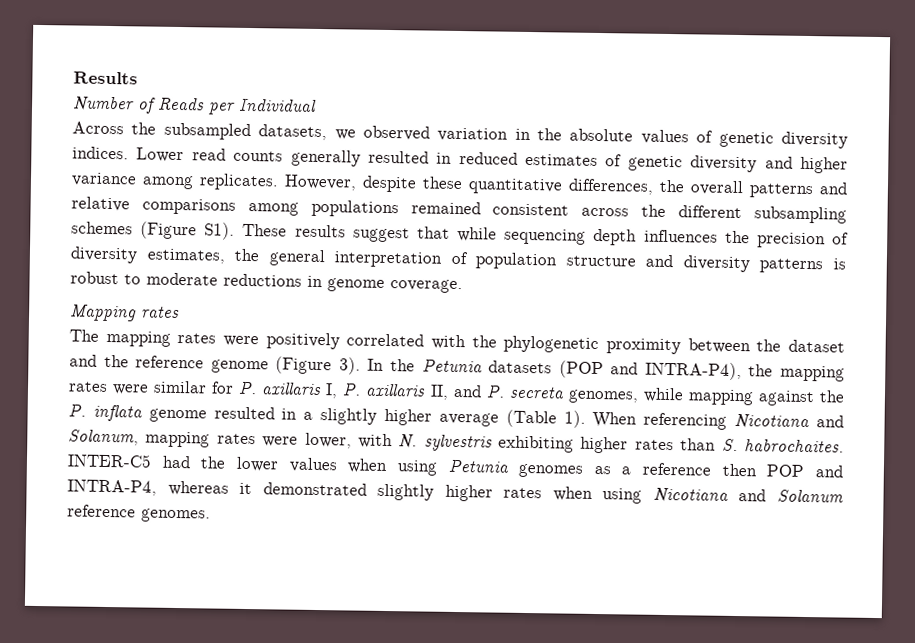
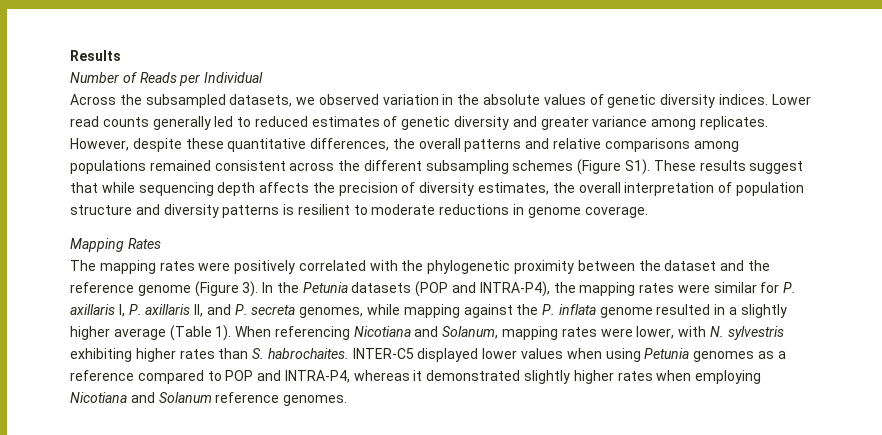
[367,150,453,164] resulted in -> [214,116,252,127] led to
[799,156,848,174] higher -> [540,117,589,130] greater
[643,229,718,243] influences -> [259,182,310,193] affects
[268,249,326,267] general -> [578,182,621,193] overall
[70,271,119,285] robust -> [297,204,350,215] resilient
[141,306,180,319] rates -> [127,238,161,249] Rates
[161,455,227,469] had the -> [417,348,479,362] displayed
[721,463,757,477] then -> [137,370,222,384] compared to
[602,488,643,504] using -> [695,370,762,384] employing

